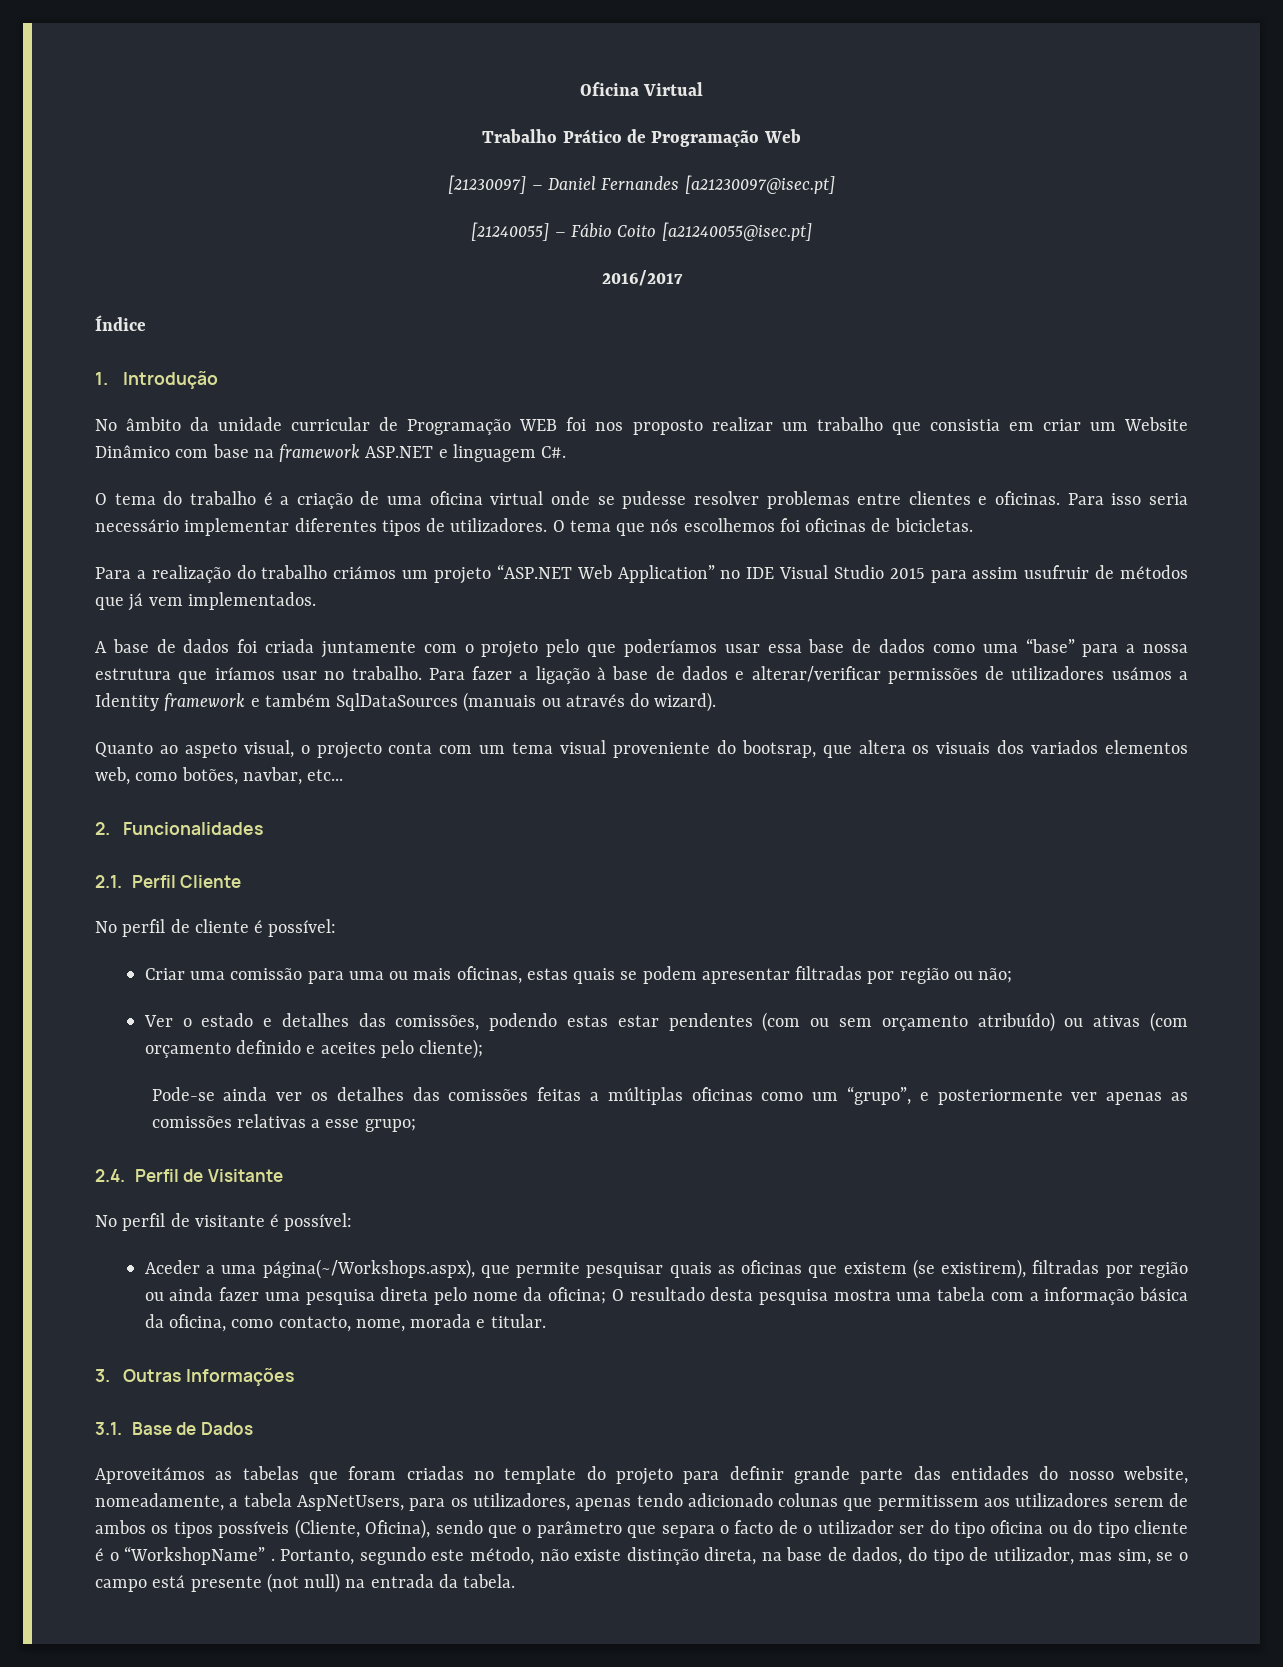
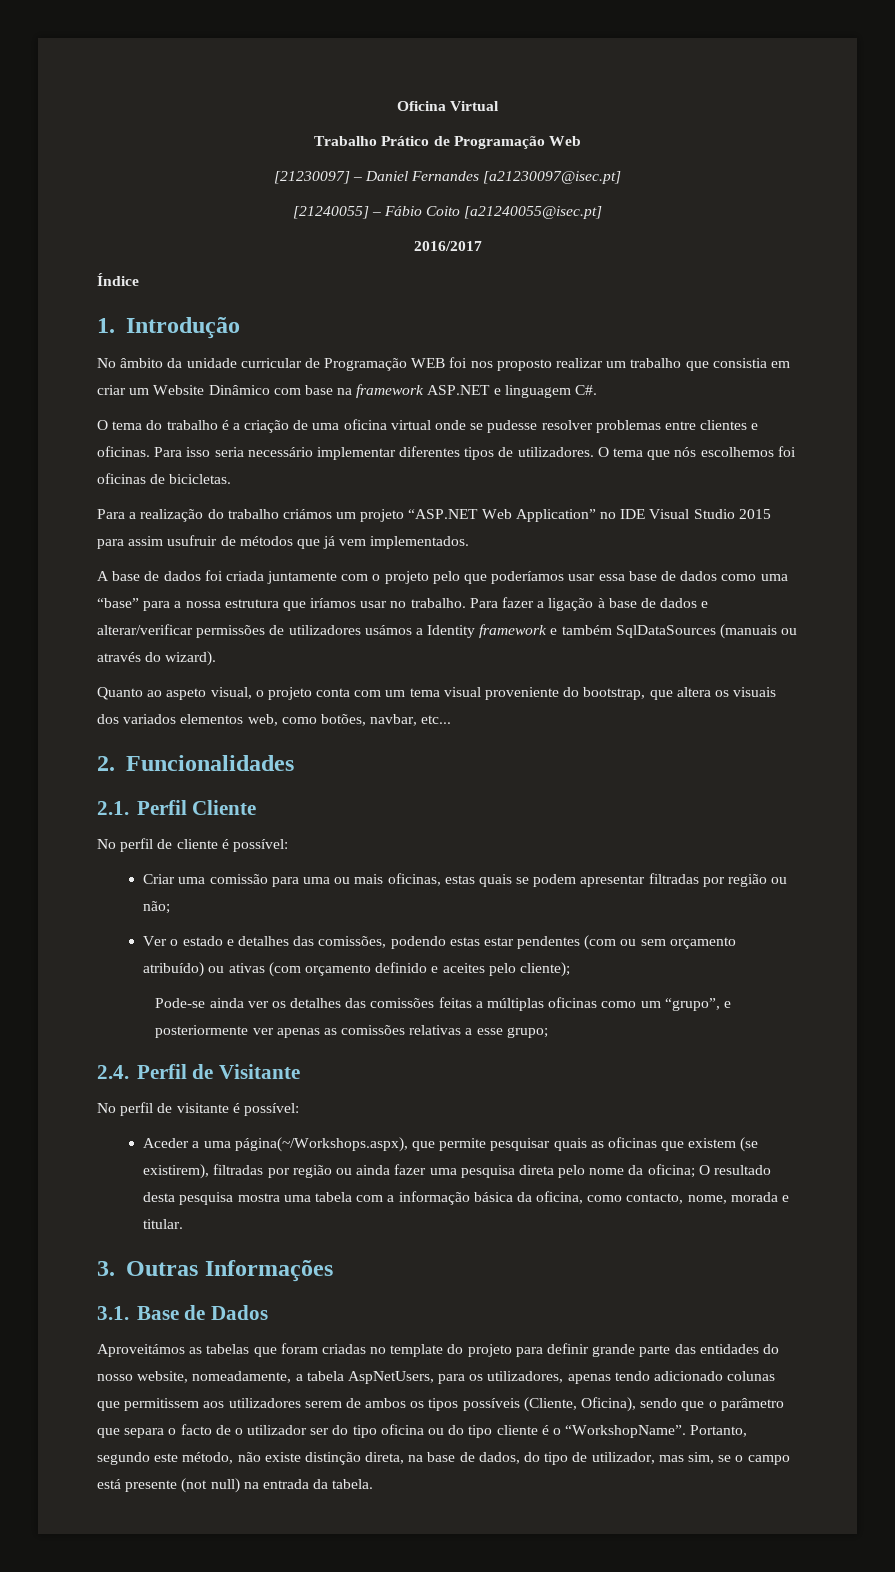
[316,742,382,759] projecto -> [267,687,312,700] projeto
[741,740,816,758] bootsrap, -> [583,687,646,700] bootstrap,
[124,1546,275,1565] “WorkshopName” . -> [565,1425,687,1438] “WorkshopName”.

